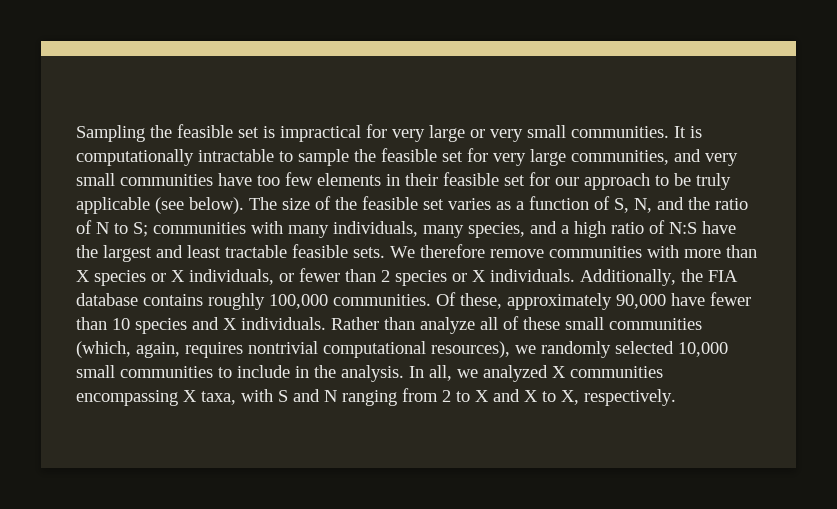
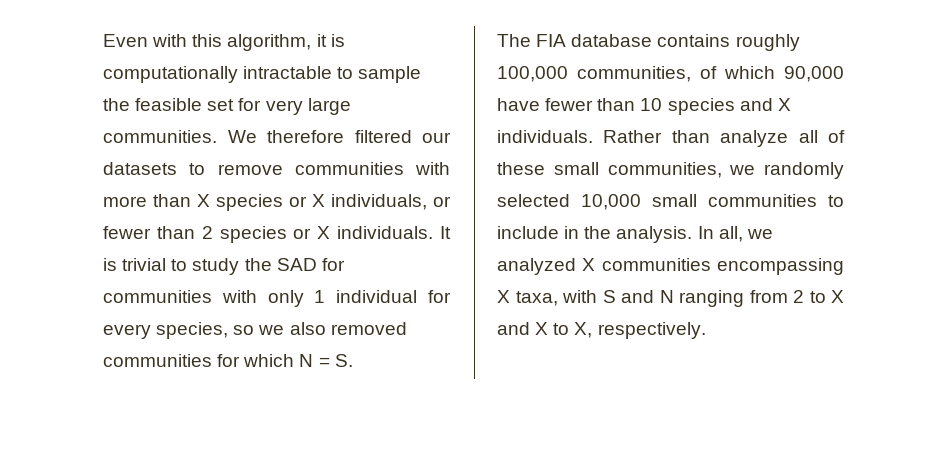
[76,124,686,142] Sampling the feasible set is impractical for very large or very small communities. It -> [103,34,327,51] Even with this algorithm, it
[571,149,738,166] [76,172,731,190] [76,196,748,214] [76,220,736,238] [76,244,485,262] communities, and very small communities have too few elements in their feasible set for our approach to be truly applicable (see below). The size of the feasible set varies as a function of S, N, and the ratio of N to S; communities with many individuals, many species, and a high ratio of N:S have the largest and least tractable feasible sets. We therefore -> [103,130,451,143] [103,162,206,175] communities. We therefore filtered our datasets to
[580,269,703,286] Additionally, the -> [440,226,451,239] [103,258,345,275] [103,290,452,307] [103,322,407,339] [103,354,353,367] [497,34,531,47] It is trivial to study the SAD for communities with only 1 individual for every species, so we also removed communities for which N = S. // The
[333,292,612,310] communities. Of these, approximately -> [577,66,775,82] communities, of which
[609,318,702,330] [76,341,510,358] communities (which, again, requires nontrivial computational resources), -> [607,162,722,178] communities,

